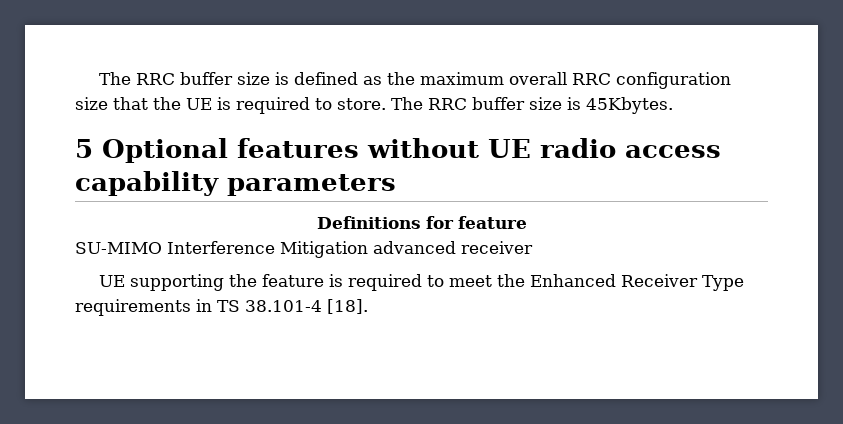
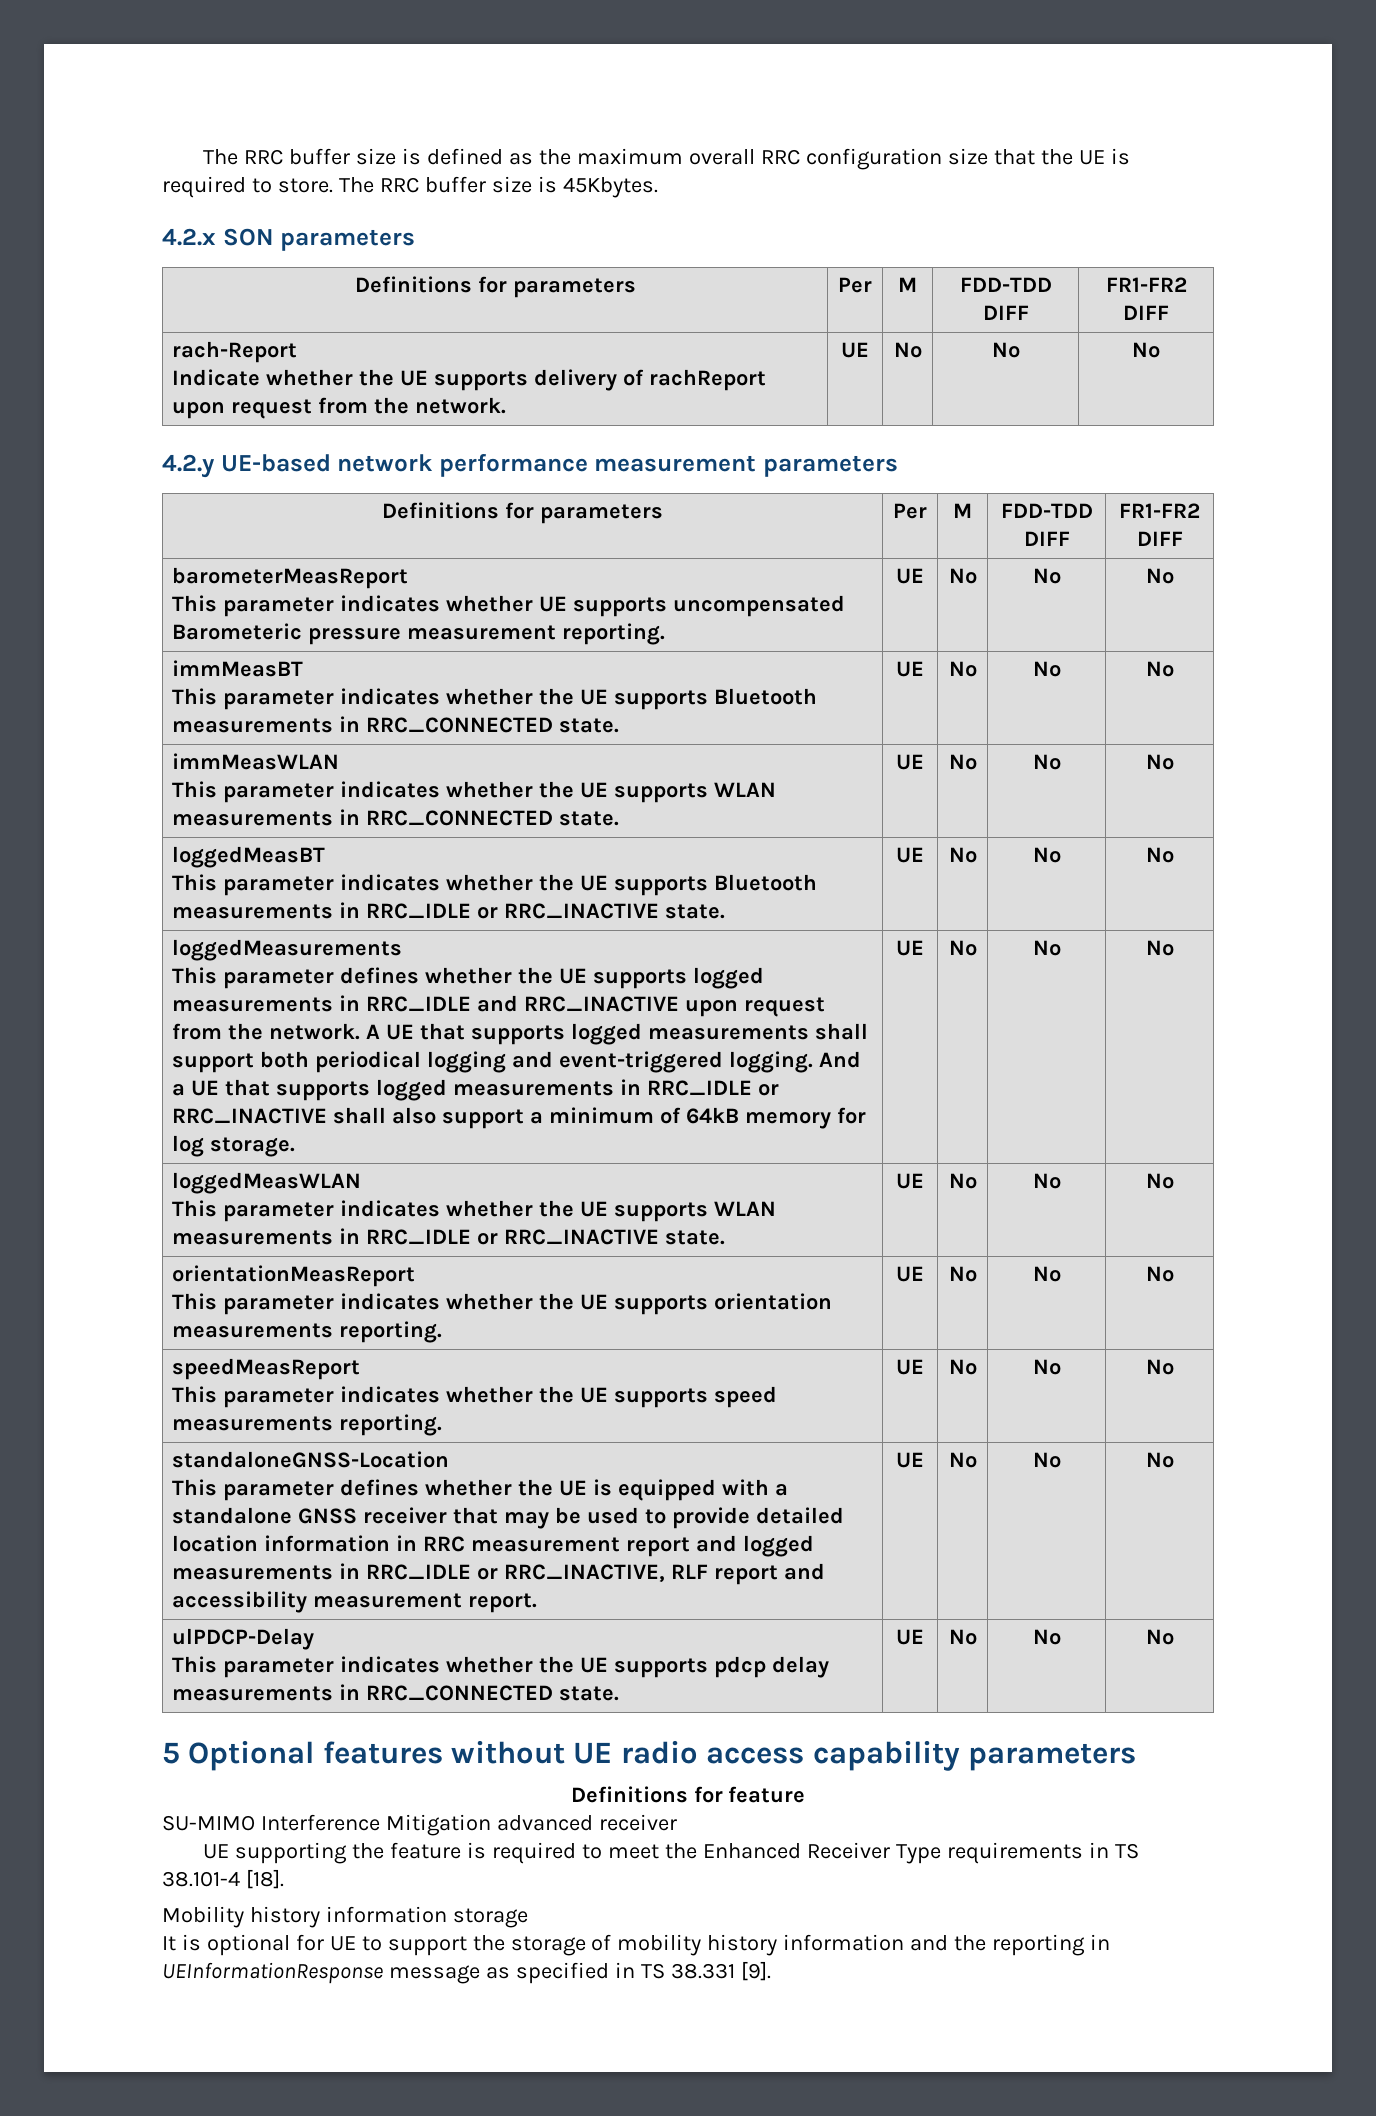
(673, 105) none -> [162,228,416,251] [354,276,636,298] [838,277,872,293] [898,277,917,292] [959,277,1052,292] [982,305,1029,320] [1105,277,1187,292] [1123,305,1169,320] [172,341,298,363] [172,369,767,391] [172,397,507,419] [841,342,869,358] [893,342,922,358] [991,342,1020,358] [1132,342,1160,358] [162,454,899,478] [382,502,663,524] [893,503,927,519] [953,503,972,518] [1000,503,1093,518] [1023,531,1070,546] [1119,503,1200,518] [1136,531,1183,546] [172,567,409,589] [172,595,846,617] [172,623,666,645] [896,568,924,584] [948,568,977,584] [1032,568,1061,584] [1145,568,1174,584] [172,660,304,677] [172,688,818,710] [172,716,620,733] [896,661,924,677] [948,661,977,677] [1032,661,1061,677] [1145,661,1174,677] [172,753,340,770] [172,781,777,803] [172,809,620,826] [896,754,924,770] [948,754,977,770] [1032,754,1061,770] [1145,754,1174,770] [172,846,326,868] [172,874,818,896] [172,902,726,919] [896,847,924,863] [948,847,977,863] [1032,847,1061,863] [1145,847,1174,863] [172,939,403,961] [172,967,765,989] [172,995,826,1017] [172,1023,869,1045] [172,1051,862,1073] [172,1079,780,1101] [172,1107,867,1129] [172,1135,296,1157] [896,940,924,956] [948,940,977,956] [1032,940,1061,956] [1145,940,1174,956] [172,1172,362,1194] [172,1200,777,1222] [172,1228,726,1245] [896,1173,924,1189] [948,1173,977,1189] [1032,1173,1061,1189] [1145,1173,1174,1189] [172,1265,416,1287] [172,1293,833,1315] [172,1321,443,1343] [896,1266,924,1282] [948,1266,977,1282] [1032,1266,1061,1282] [1145,1266,1174,1282] [172,1358,361,1380] [172,1386,778,1408] [172,1414,443,1436] [896,1359,924,1375] [948,1359,977,1375] [1032,1359,1061,1375] [1145,1359,1174,1375] [172,1451,450,1468] [172,1479,789,1501] [172,1507,845,1529] [172,1535,815,1557] [172,1563,826,1585] [172,1591,538,1613] [896,1452,924,1468] [948,1452,977,1468] [1032,1452,1061,1468] [1145,1452,1174,1468] [172,1628,315,1650] [172,1656,830,1678] [172,1684,620,1701] [896,1629,924,1645] [948,1629,977,1645] [1032,1629,1061,1645] [1145,1629,1174,1645] // 4.2.x SON parameters // Definitions for parameters | Per | M | FDD-TDD DIFF | FR1-FR2 DIFF // rach-Report // Indicate whether the UE supports delivery of rachReport upon request from the network. | UE | No | No | No // 4.2.y UE-based network performance measurement parameters // Definitions for parameters | Per | M | FDD-TDD DIFF | FR1-FR2 DIFF // barometerMeasReport // This parameter indicates whether UE supports uncompensated Barometeric pressure measurement reporting. | UE | No | No | No // immMeasBT // This parameter indicates whether the UE supports Bluetooth measurements in RRC_CONNECTED state. | UE | No | No | No // immMeasWLAN // This parameter indicates whether the UE supports WLAN measurements in RRC_CONNECTED state. | UE | No | No | No // loggedMeasBT // This parameter indicates whether the UE supports Bluetooth measurements in RRC_IDLE or RRC_INACTIVE state. | UE | No | No | No // loggedMeasurements // This parameter defines whether the UE supports logged measurements in RRC_IDLE and RRC_INACTIVE upon request from the network. A UE that supports logged measurements shall support both periodical logging and event-triggered logging. And a UE that supports logged measurements in RRC_IDLE or RRC_INACTIVE shall also support a minimum of 64kB memory for log storage. | UE | No | No | No // loggedMeasWLAN // This parameter indicates whether the UE supports WLAN measurements in RRC_IDLE or RRC_INACTIVE state. | UE | No | No | No // orientationMeasReport // This parameter indicates whether the UE supports orientation measurements reporting. | UE | No | No | No // speedMeasReport // This parameter indicates whether the UE supports speed measurements reporting. | UE | No | No | No // standaloneGNSS-Location // This parameter defines whether the UE is equipped with a standalone GNSS receiver that may be used to provide detailed location information in RRC measurement report and logged measurements in RRC_IDLE or RRC_INACTIVE, RLF report and accessibility measurement report. | UE | No | No | No // ulPDCP-Delay // This parameter indicates whether the UE supports pdcp delay measurements in RRC_CONNECTED state. | UE | No | No | No
(368, 306) none -> [162,1906,528,1928] [162,1934,1111,1956] [162,1961,771,1984] // Mobility history information storage // It is optional for UE to support the storage of mobility history information and the reporting in UEInformationResponse message as specified in TS 38.331 [9].

